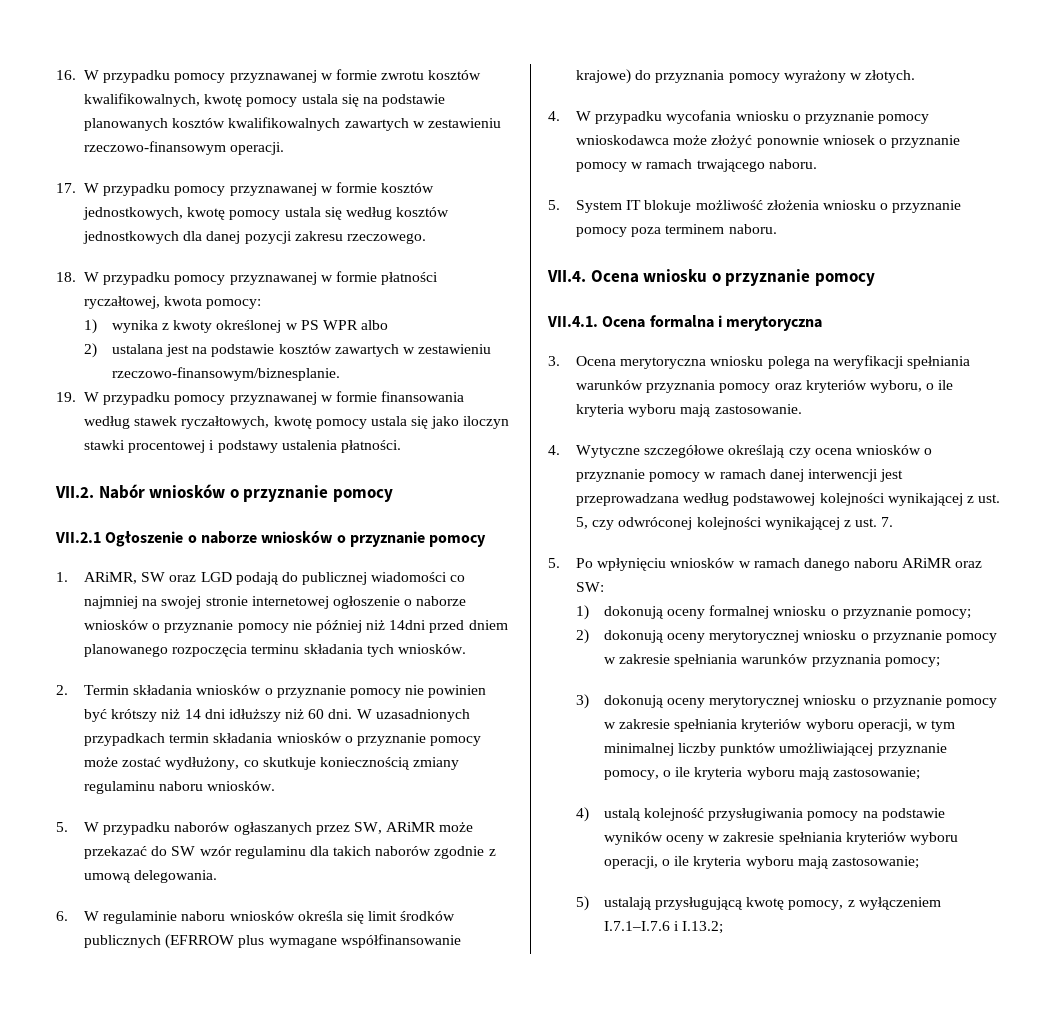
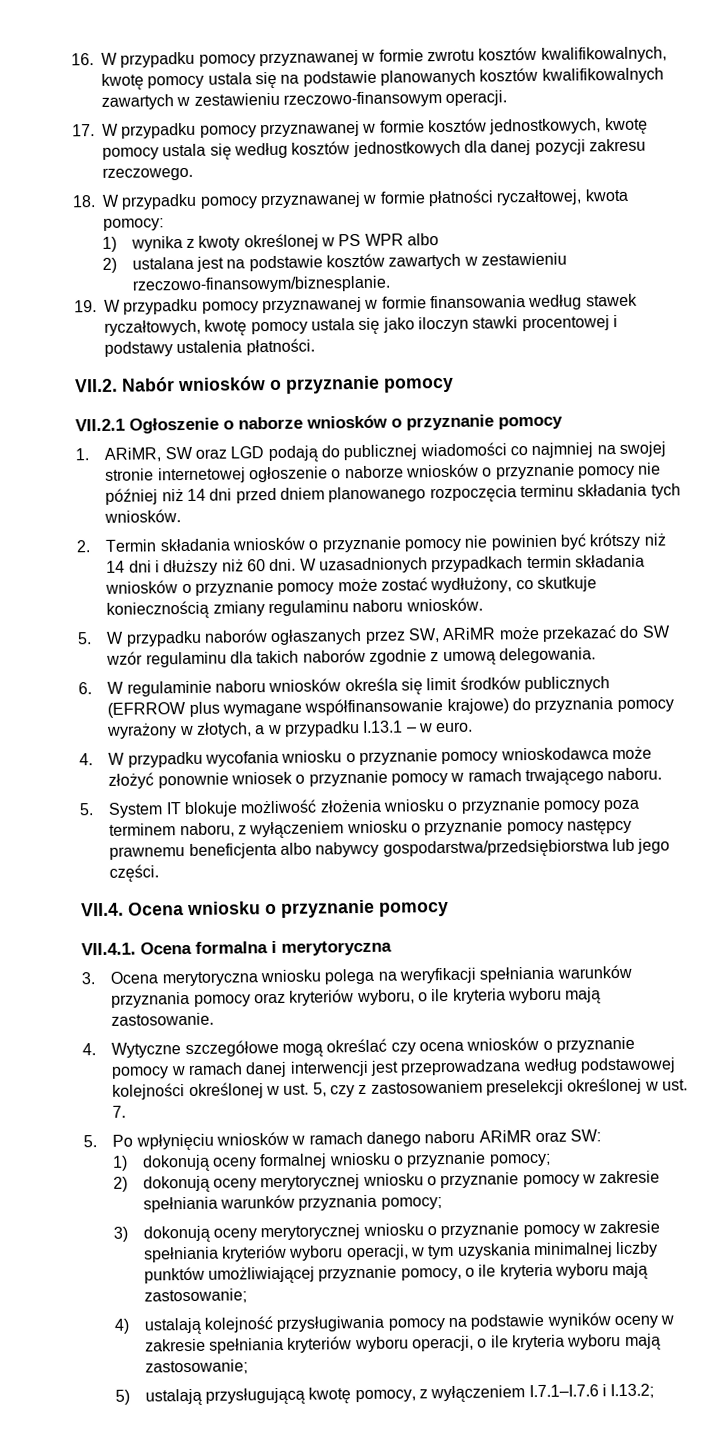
[389,620,427,630] 14dni -> [187,488,233,501] 14 dni
[228,709,281,722] idłuższy -> [155,559,219,576] i dłuższy
[865,70,916,83] złotych. -> [196,720,474,738] złotych, a w przypadku I.13.1 – w euro.
[728,224,777,234] naboru. -> [179,818,632,839] [109,838,671,860] [109,864,160,882] naboru, z wyłączeniem wniosku o przyznanie pomocy następcy prawnemu beneficjenta albo nabywcy gospodarstwa/przedsiębiorstwa lub jego części.
[728,445,786,458] określają -> [282,1038,388,1057] mogą określać
[887,493,974,506] wynikającej z -> [188,1082,281,1100] określonej w
[618,517,851,530] odwróconej kolejności wynikającej z -> [358,1077,659,1096] z zastosowaniem preselekcji określonej w
(956, 726) none -> [457,1243,531,1259] uzyskania
[603,808,641,821] ustalą -> [143,1317,202,1335] ustalają

